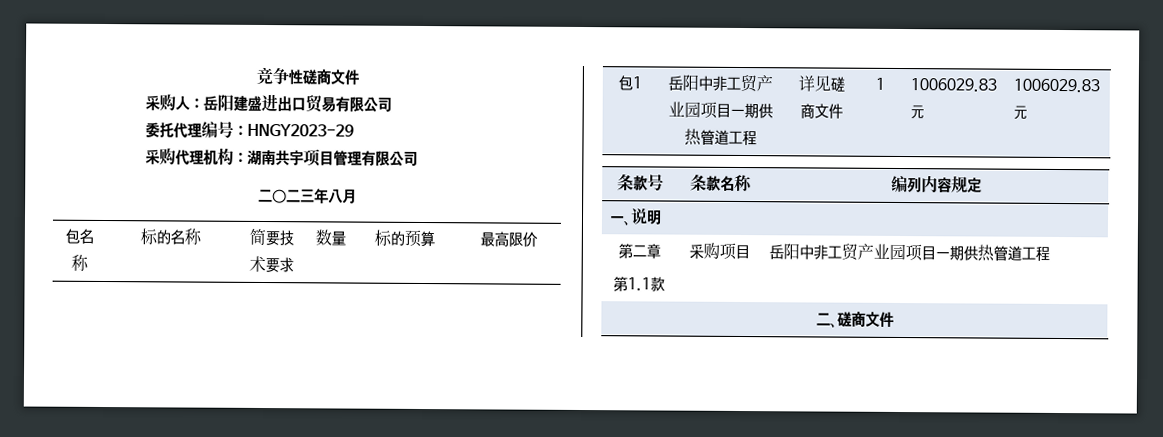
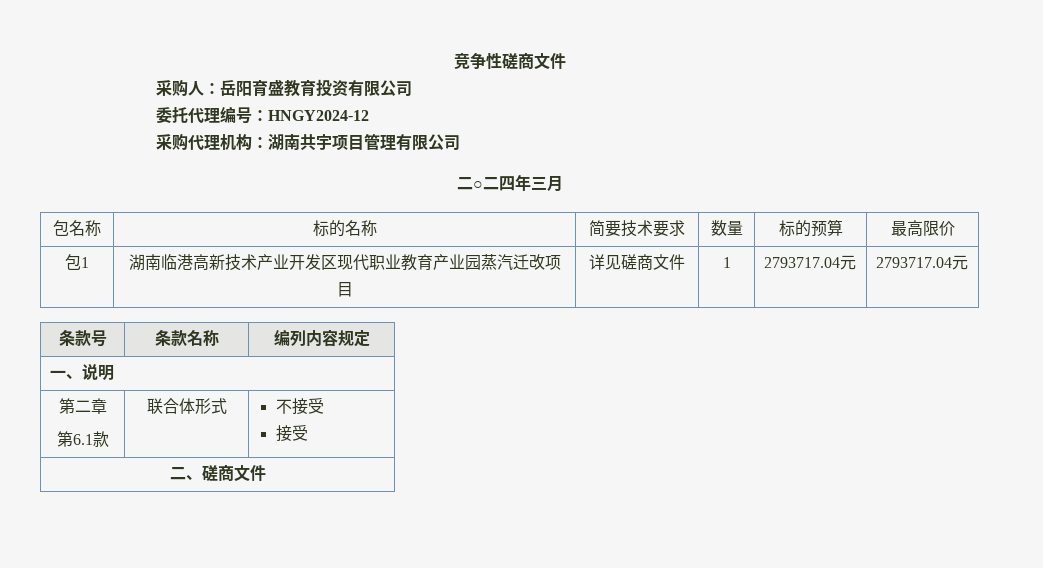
[233,93,337,113] 建盛进出口贸易 -> [252,79,349,97] 育盛教育投资
[247,123,355,137] HNGY2023-29 -> [268,110,370,121] HNGY2024-12
[300,188,344,204] 三年八 -> [499,174,547,191] 四年三
[668,74,773,93] [668,101,773,119] [684,128,757,146] 岳阳中非工贸产业园项目一期供热管道工程 -> [128,254,561,271] [336,282,353,297] 湖南临港高新技术产业开发区现代职业教育产业园蒸汽迁改项目
[909,78,997,92] 1006029.83 -> [764,257,841,268] 2793717.04
[1012,78,1100,93] 1006029.83 -> [876,257,953,268] 2793717.04
[627,277,651,291] 1.1 -> [72,434,93,445] 6.1
[688,242,750,260] [768,243,1050,262] 采购项目 | 岳阳中非工贸产业园项目一期供热管道工程 -> [146,398,227,414] [275,398,324,415] [275,425,308,442] 联合体形式 | 不接受 // 接受

